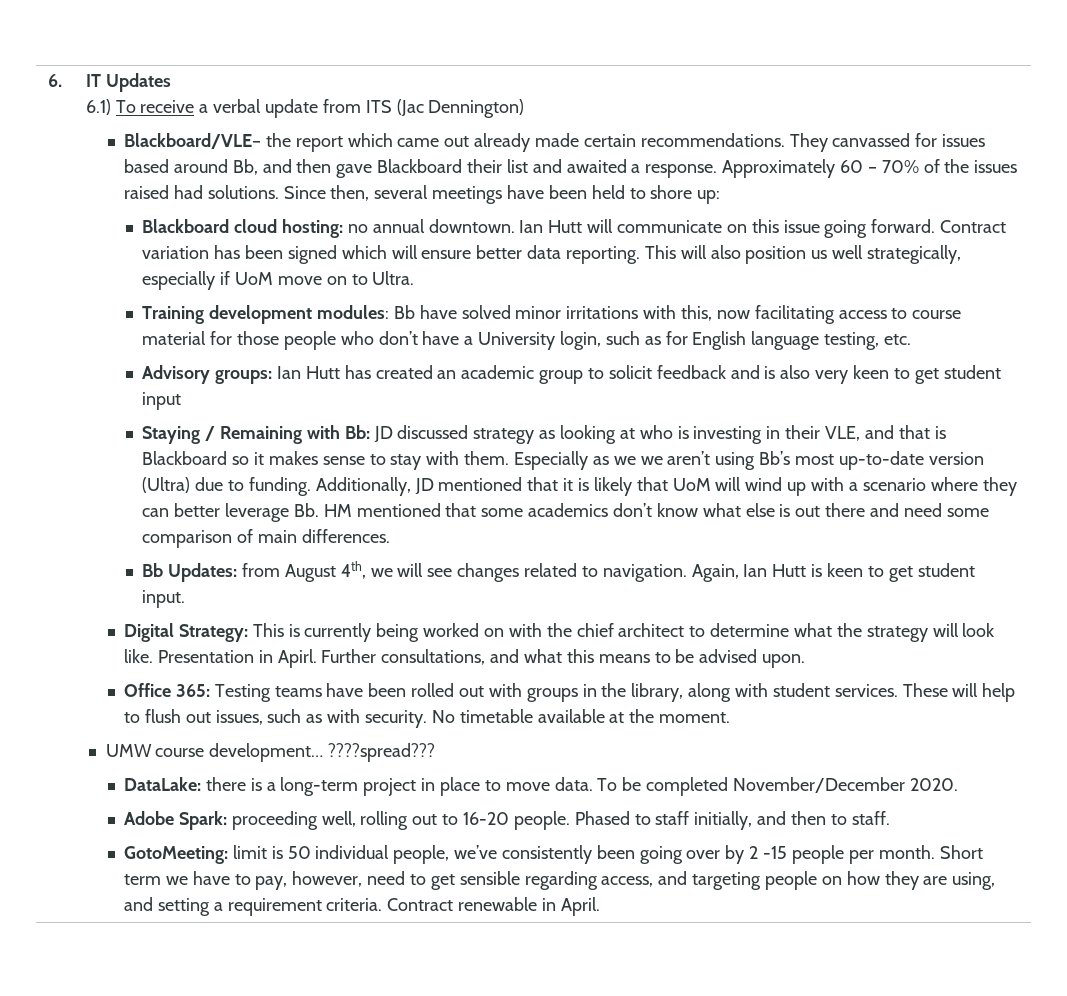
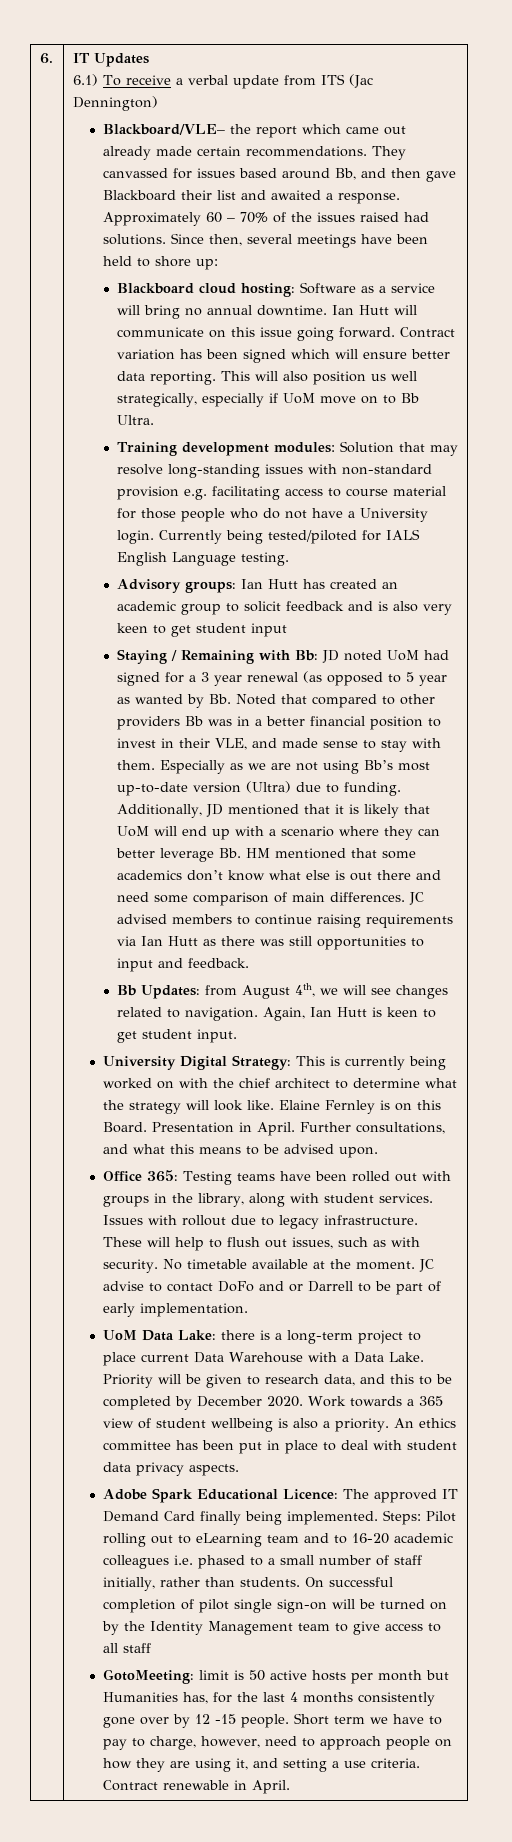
(344, 228) none -> [299,282,435,294] [116,305,180,319] Software as a service will bring
[428,219,515,233] downtown. -> [256,305,327,316] downtime.
(368, 279) none -> [400,393,419,403] Bb
[393,305,750,321] Bb have solved minor irritations with this, now -> [339,441,458,456] [116,464,432,478] [116,486,207,500] Solution that may resolve long-standing issues with non-standard provision e.g.
[378,331,418,345] don’t -> [262,508,307,519] do not
[560,331,912,350] login, such as for English language testing, etc. -> [116,529,420,544] [116,552,289,566] login. Currently being tested/piloted for IALS English Language testing.
[397,425,946,444] [142,451,318,465] discussed strategy as looking at who is investing in their VLE, and that is Blackboard so it makes -> [343,650,449,661] [116,671,447,686] [116,694,435,708] [116,716,441,730] [116,738,318,750] noted UoM had signed for a 3 year renewal (as opposed to 5 year as wanted by Bb. Noted that compared to other providers Bb was in a better financial position to invest in their VLE, and made
[640,451,711,465] we aren’t -> [270,762,318,771] are not
[745,477,783,491] wind -> [181,826,207,836] end
(390, 536) none -> [408,892,424,905] [116,914,453,928] [116,936,424,950] [116,958,249,972] JC advised members to continue raising requirements via Ian Hutt as there was still opportunities to input and feedback.
(186, 599) none -> [102,1056,176,1070] University
(153, 656) none -> [278,1100,441,1114] [102,1122,147,1133] Elaine Fernley is on this Board.
[277,649,317,668] Apirl. -> [256,1122,295,1136] April.
(898, 690) none -> [102,1215,418,1229] Issues with rollout due to legacy infrastructure.
[105,743,436,762] [123,777,201,791] // UMW course development… ????spread??? // DataLake: -> [418,1259,434,1272] [102,1281,441,1295] [102,1303,248,1317] [102,1330,216,1341] JC advise to contact DoFo and or Darrell to be part of early implementation. // UoM Data Lake:
[421,777,958,796] [123,811,890,830] [123,845,935,864] in place to move data. To be completed November/December 2020. // Adobe Spark: proceeding well, rolling out to 16-20 people. Phased to staff initially, and then to staff. // GotoMeeting: limit is 50 individual people, we’ve consistently been going over by 2 -15 people per month. -> [407,1332,421,1341] [102,1352,424,1366] [102,1374,452,1388] [102,1396,443,1410] [102,1418,456,1432] [102,1440,457,1454] [102,1462,239,1476] [102,1488,458,1503] [102,1510,456,1525] [102,1533,453,1547] [102,1555,422,1569] [102,1577,393,1591] [102,1599,447,1613] [101,1621,441,1635] [102,1643,151,1653] [102,1669,449,1684] [102,1692,435,1706] [102,1714,289,1728] to place current Data Warehouse with a Data Lake. Priority will be given to research data, and this to be completed by December 2020. Work towards a 365 view of student wellbeing is also a priority. An ethics committee has been put in place to deal with student data privacy aspects. // Adobe Spark Educational Licence: The approved IT Demand Card finally being implemented. Steps: Pilot rolling out to eLearning team and to 16-20 academic colleagues i.e. phased to a small number of staff initially, rather than students. On successful completion of pilot single sign-on will be turned on by the Identity Management team to give access to all staff // GotoMeeting: limit is 50 active hosts per month but Humanities has, for the last 4 months consistently gone over by 12 -15 people.
[255,871,762,890] pay, however, need to get sensible regarding access, and targeting -> [102,1736,381,1750] pay to charge, however, need to approach
[952,872,996,890] using, -> [194,1758,248,1772] using it,
[227,898,322,916] requirement -> [343,1761,366,1768] use

